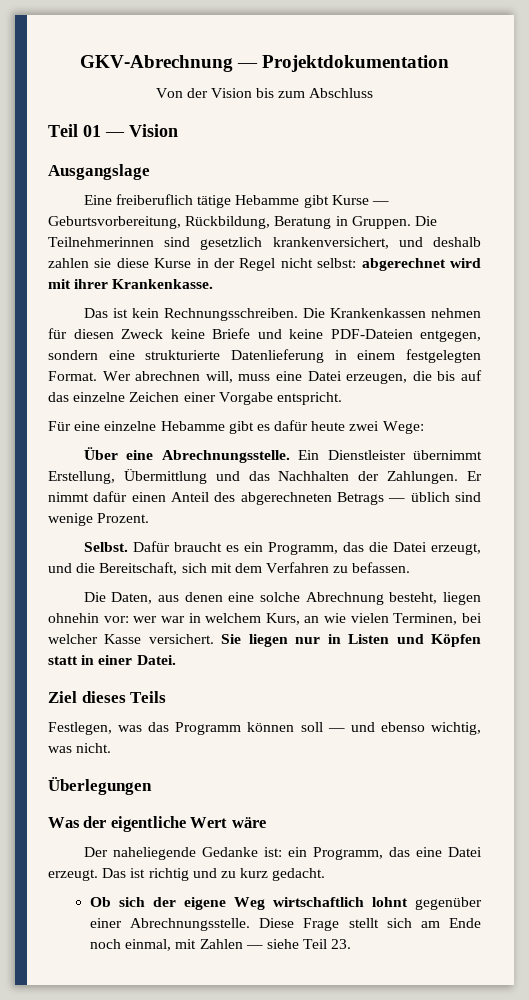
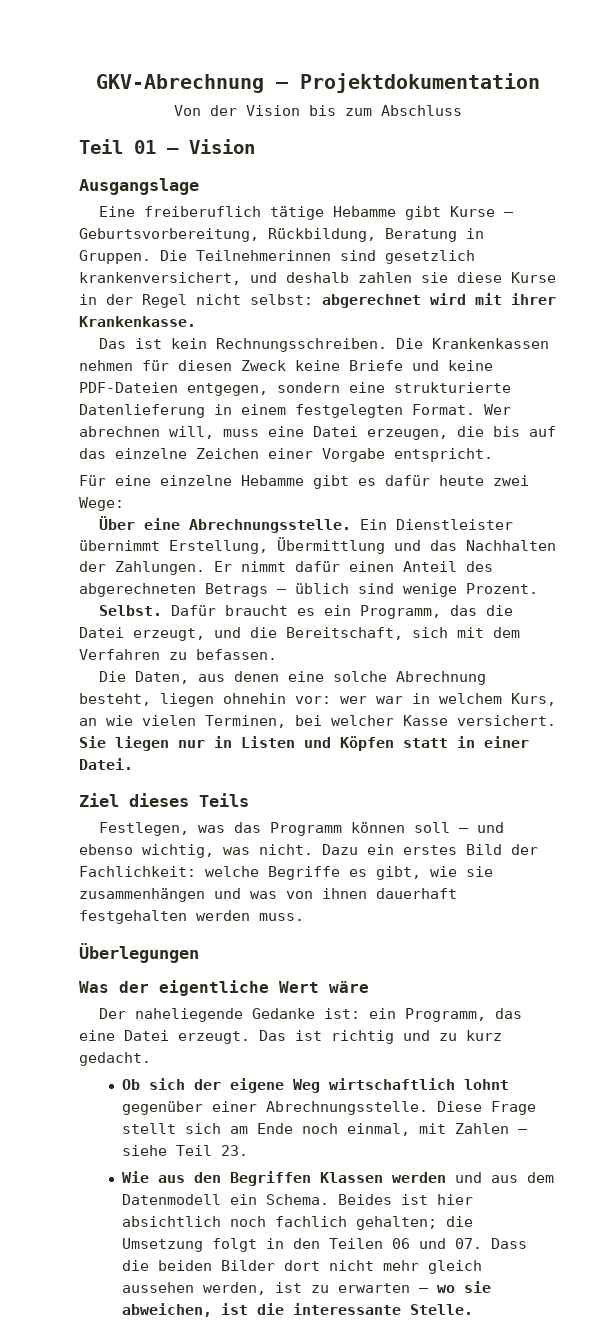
(112, 748) none -> [322,844,538,855] [79,866,493,880] [79,888,457,902] [79,910,304,924] Dazu ein erstes Bild der Fachlichkeit: welche Begriffe es gibt, wie sie zusammenhängen und was von ihnen dauerhaft festgehalten werden muss.
(352, 944) none -> [121,1171,554,1186] [121,1194,473,1205] [121,1216,473,1230] [121,1238,527,1252] [121,1260,482,1274] [121,1281,491,1295] [121,1303,473,1317] // Wie aus den Begriffen Klassen werden und aus dem Datenmodell ein Schema. Beides ist hier absichtlich noch fachlich gehalten; die Umsetzung folgt in den Teilen 06 und 07. Dass die beiden Bilder dort nicht mehr gleich aussehen werden, ist zu erwarten — wo sie abweichen, ist die interessante Stelle.

